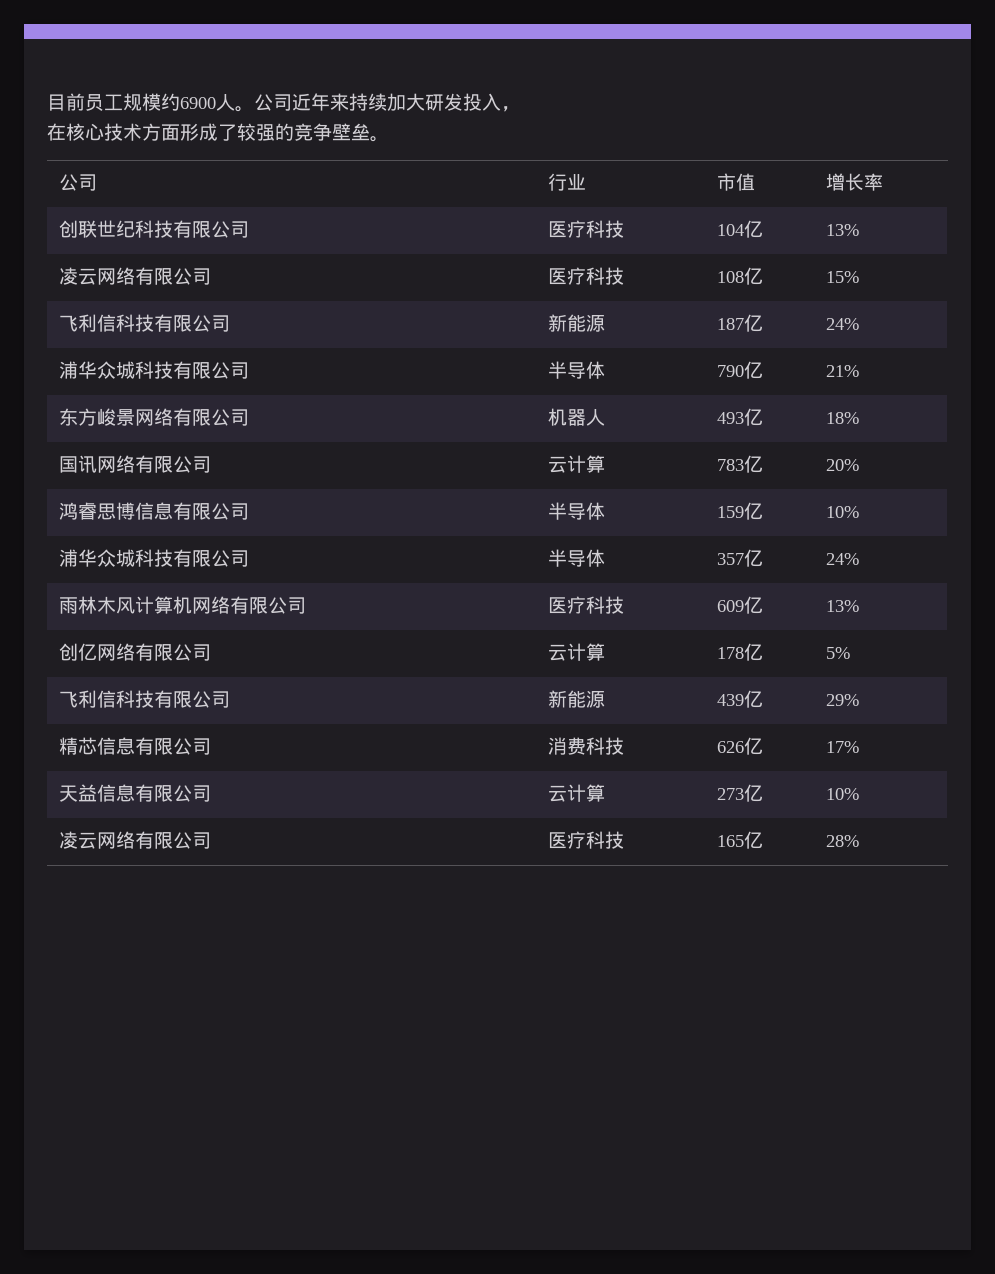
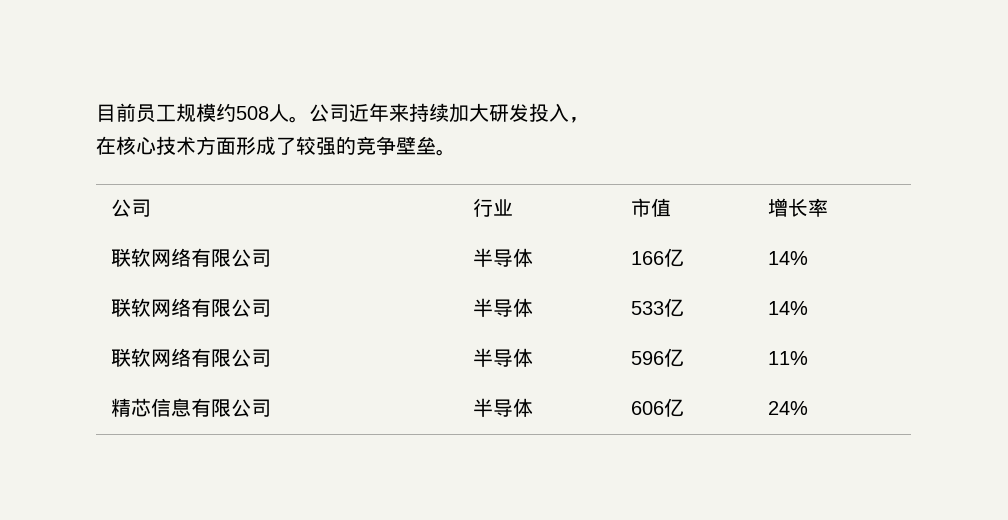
[180,97,216,109] 6900 -> [236,106,269,120] 508
[58,220,249,238] [547,220,624,238] [716,220,763,238] [825,224,859,236] [58,267,211,285] [547,267,624,285] [716,267,763,285] [825,271,859,283] [58,314,230,332] [547,314,605,332] [716,314,763,332] [825,318,859,330] [58,361,249,379] [547,361,605,379] [716,361,763,379] [825,365,859,377] [58,408,249,426] [547,408,605,426] [716,408,763,426] [825,412,859,424] [58,455,211,473] [547,455,605,473] [716,455,763,473] [825,459,859,471] [58,502,135,520] 创联世纪科技有限公司 | 医疗科技 | 104亿 | 13% // 凌云网络有限公司 | 医疗科技 | 108亿 | 15% // 飞利信科技有限公司 | 新能源 | 187亿 | 24% // 浦华众城科技有限公司 | 半导体 | 790亿 | 21% // 东方峻景网络有限公司 | 机器人 | 493亿 | 18% // 国讯网络有限公司 | 云计算 | 783亿 | 20% // 鸿睿思博 -> [110,248,271,267] [472,248,533,267] [630,248,684,267] [767,251,808,265] [110,298,271,317] [472,298,533,317] [630,298,684,317] [767,301,808,315] [110,348,271,367] [472,348,533,367] [630,348,684,367] [767,351,808,365] [110,398,151,417] 联软网络有限公司 | 半导体 | 166亿 | 14% // 联软网络有限公司 | 半导体 | 533亿 | 14% // 联软网络有限公司 | 半导体 | 596亿 | 11% // 精芯
[716,502,763,520] [825,506,859,518] [58,549,249,567] [547,549,605,567] [716,549,763,567] [825,553,859,565] [58,596,306,614] [547,596,624,614] [716,596,763,614] [825,600,859,612] [58,643,211,661] [547,643,605,661] [716,643,763,661] [825,647,850,659] [58,690,230,708] [547,690,605,708] [716,690,763,708] [825,694,859,706] [58,737,211,755] [547,737,624,755] [716,737,763,755] [825,741,859,753] [58,784,211,802] [547,784,605,802] [716,784,763,802] [825,788,859,800] [58,831,211,849] [547,831,624,849] [716,831,763,849] [825,835,859,847] 159亿 | 10% // 浦华众城科技有限公司 | 半导体 | 357亿 | 24% // 雨林木风计算机网络有限公司 | 医疗科技 | 609亿 | 13% // 创亿网络有限公司 | 云计算 | 178亿 | 5% // 飞利信科技有限公司 | 新能源 | 439亿 | 29% // 精芯信息有限公司 | 消费科技 | 626亿 | 17% // 天益信息有限公司 | 云计算 | 273亿 | 10% // 凌云网络有限公司 | 医疗科技 | 165亿 | 28% -> [630,398,684,417] [767,401,808,415] 606亿 | 24%

